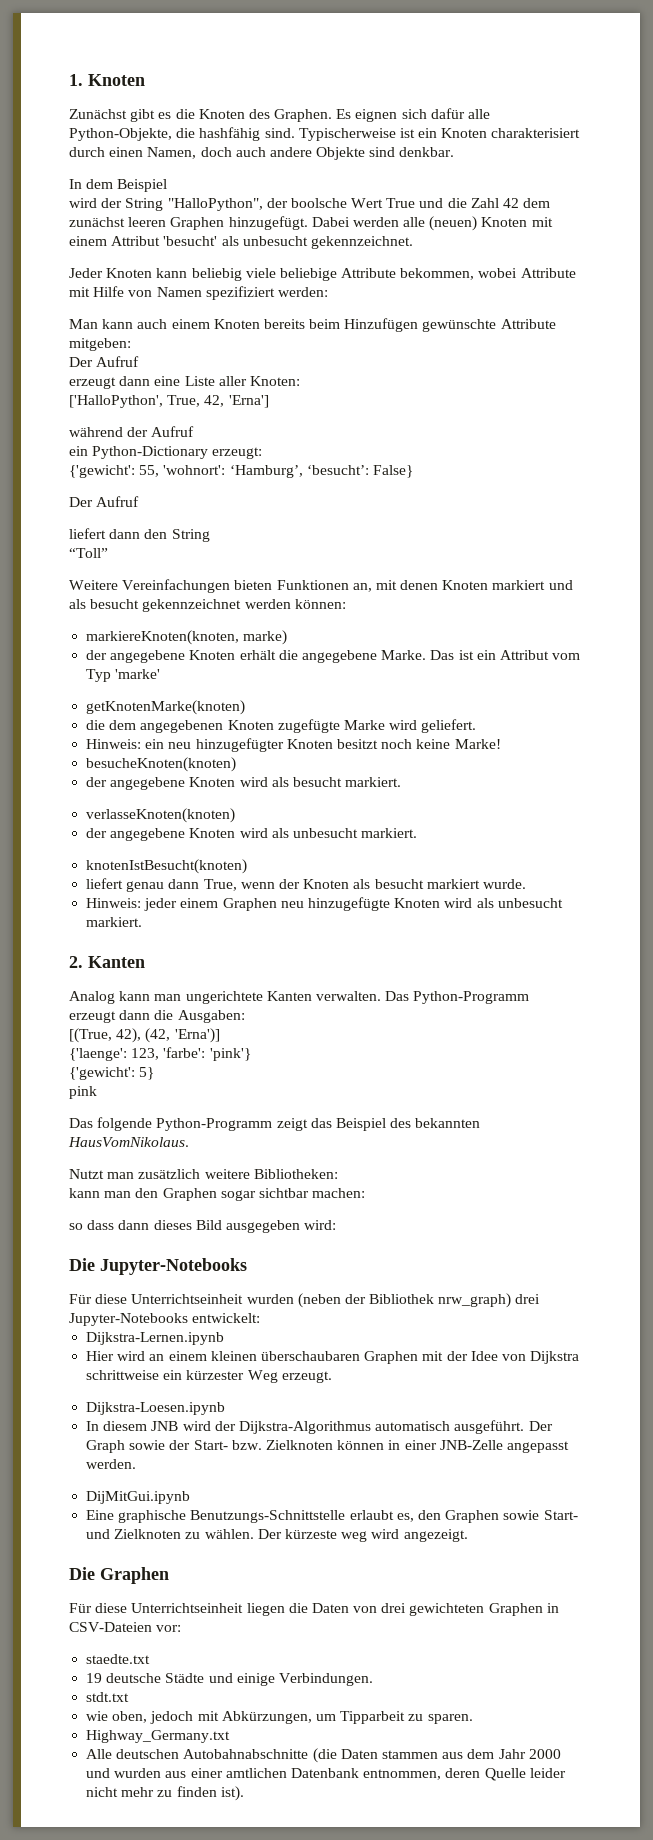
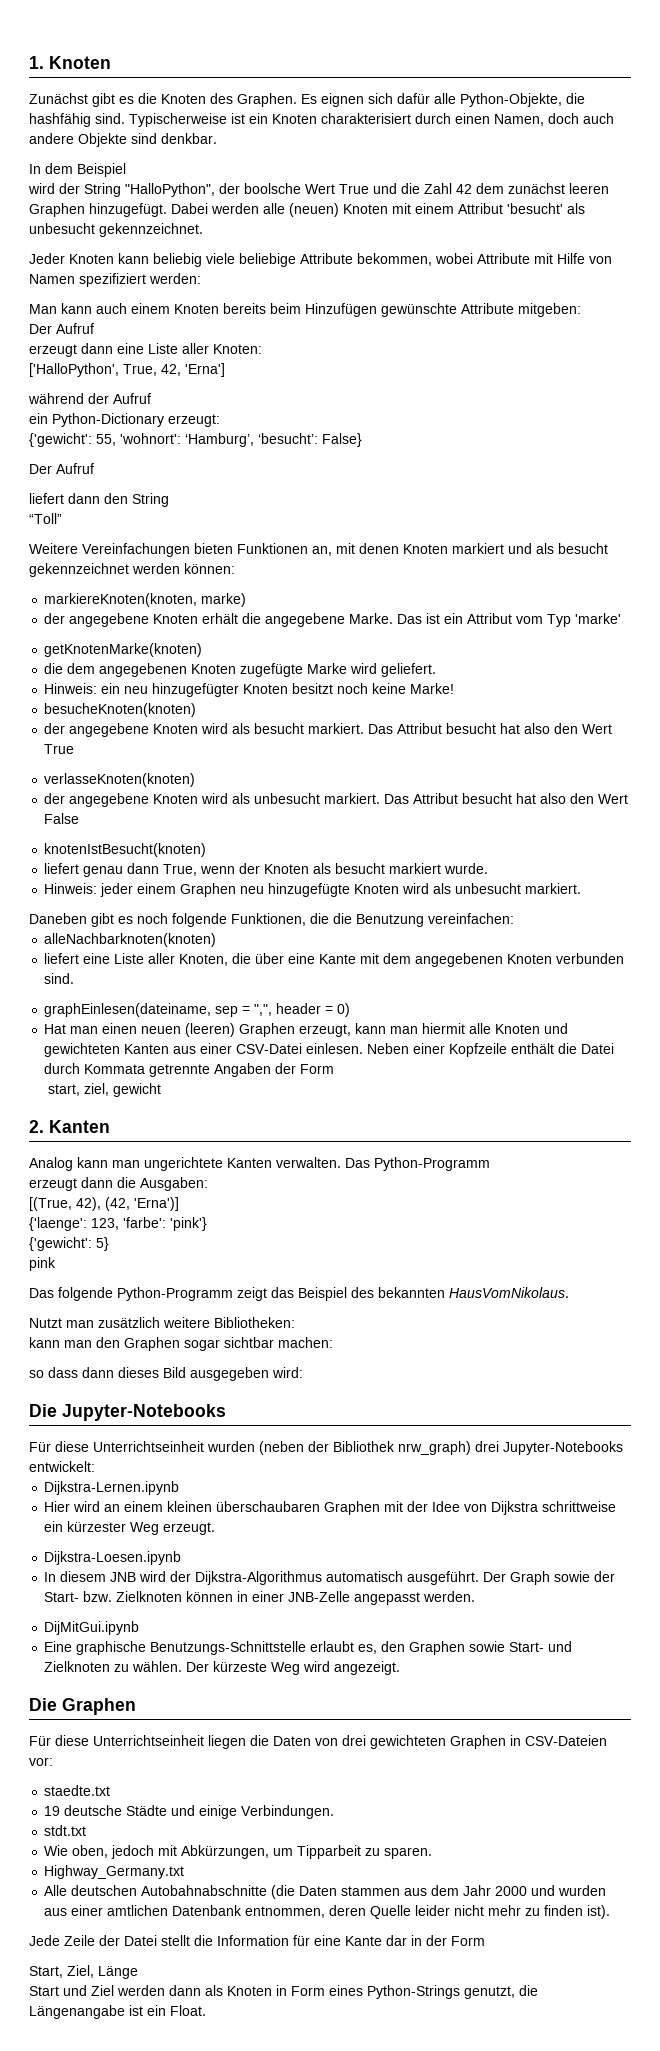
(402, 782) none -> [368,723,613,734] [44,744,75,754] Das Attribut besucht hat also den Wert True
(418, 833) none -> [384,793,629,804] [44,813,80,824] Das Attribut besucht hat also den Wert False
(143, 922) none -> [29,913,514,927] [44,933,217,947] [44,953,625,967] [44,973,75,984] [44,1003,351,1017] [44,1023,569,1037] [44,1043,615,1057] [44,1063,335,1077] [47,1083,161,1097] // Daneben gibt es noch folgende Funktionen, die die Benutzung vereinfachen: // alleNachbarknoten(knoten) // liefert eine Liste aller Knoten, die über eine Kante mit dem angegebenen Knoten verbunden sind. // graphEinlesen(dateiname, sep = ",", header = 0) // Hat man einen neuen (leeren) Graphen erzeugt, kann man hiermit alle Knoten und gewichteten Kanten aus einer CSV-Datei einlesen. Neben einer Kopfzeile enthält die Datei durch Kommata getrennte Angaben der Form // start, ziel, gewicht
[341,1531,368,1542] weg -> [271,1662,301,1675] Weg
[86,1711,109,1721] wie -> [44,1845,69,1856] Wie
(244, 1793) none -> [29,1935,485,1946] [29,1965,138,1979] [29,1985,538,1999] [29,2005,206,2019] // Jede Zeile der Datei stellt die Information für eine Kante dar in der Form // Start, Ziel, Länge // Start und Ziel werden dann als Knoten in Form eines Python-Strings genutzt, die Längenangabe ist ein Float.

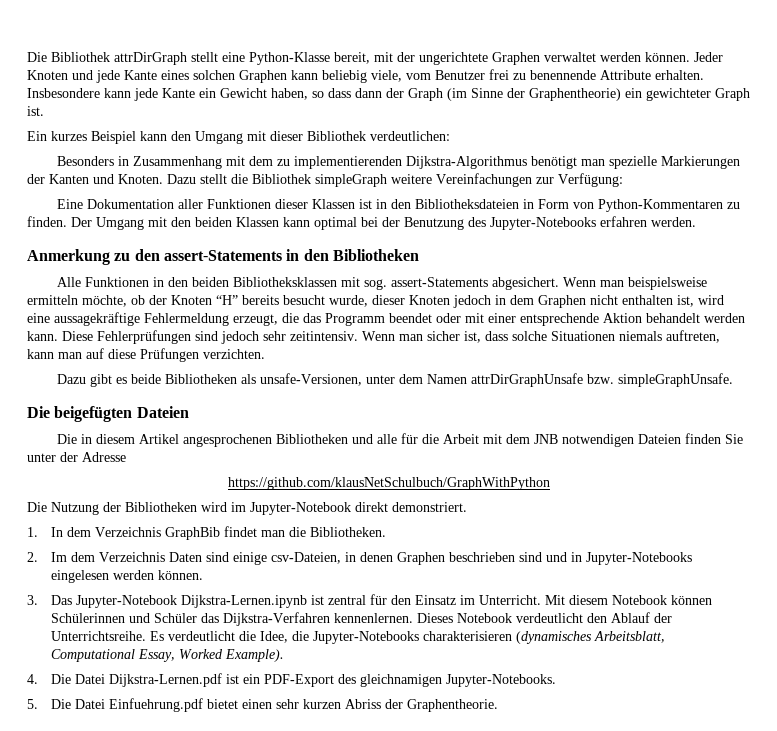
[29,56,111,69] [29,93,585,107] [29,113,614,127] [29,133,217,147] [29,163,126,177] [28,183,609,197] [29,203,585,217] [29,223,203,237] [29,253,612,267] [29,273,201,287] [29,303,581,317] [29,323,94,334] [29,343,262,357] [29,363,225,377] [28,393,151,404] [29,413,220,427] [29,433,362,447] [29,463,94,474] [29,493,169,507] [29,513,62,524] [29,543,608,557] [29,563,235,577] [44,593,247,607] [44,613,622,627] [44,643,203,657] [44,663,437,677] [44,683,455,697] [44,703,197,717] [44,723,613,737] [44,744,75,754] [44,773,196,787] [44,793,629,807] [44,813,80,824] [44,843,207,857] [44,863,489,877] [44,883,582,897] [29,913,514,927] [44,933,217,947] [44,953,625,967] [44,973,75,984] [44,1003,351,1017] [44,1023,569,1037] [44,1043,615,1057] [44,1063,335,1077] [47,1083,161,1097] [29,1120,110,1133] [29,1157,490,1171] [29,1177,208,1191] [29,1197,179,1211] [29,1217,207,1231] [29,1237,109,1251] [29,1257,56,1271] [29,1287,569,1301] [29,1317,295,1328] [29,1337,333,1351] [29,1367,303,1381] [29,1404,226,1421] [29,1441,623,1455] [29,1461,95,1472] [44,1481,180,1495] [44,1501,617,1515] [44,1521,216,1535] [44,1551,182,1565] [44,1571,616,1585] [44,1591,476,1605] [44,1621,140,1635] [44,1641,573,1655] [44,1661,401,1675] [29,1698,136,1715] [29,1735,607,1749] [29,1757,53,1766] [44,1785,111,1796] [44,1805,335,1819] [44,1825,87,1836] [44,1845,433,1859] [44,1865,185,1879] [44,1885,607,1899] [44,1905,611,1919] [29,1935,485,1946] [29,1965,138,1979] [29,1985,538,1999] [29,2005,206,2019] 1. Knoten // Zunächst gibt es die Knoten des Graphen. Es eignen sich dafür alle Python-Objekte, die hashfähig sind. Typischerweise ist ein Knoten charakterisiert durch einen Namen, doch auch andere Objekte sind denkbar. // In dem Beispiel // wird der String "HalloPython", der boolsche Wert True und die Zahl 42 dem zunächst leeren Graphen hinzugefügt. Dabei werden alle (neuen) Knoten mit einem Attribut 'besucht' als unbesucht gekennzeichnet. // Jeder Knoten kann beliebig viele beliebige Attribute bekommen, wobei Attribute mit Hilfe von Namen spezifiziert werden: // Man kann auch einem Knoten bereits beim Hinzufügen gewünschte Attribute mitgeben: // Der Aufruf // erzeugt dann eine Liste aller Knoten: // ['HalloPython', True, 42, 'Erna'] // während der Aufruf // ein Python-Dictionary erzeugt: // {'gewicht': 55, 'wohnort': ‘Hamburg’, ‘besucht’: False} // Der Aufruf // liefert dann den String // “Toll” // Weitere Vereinfachungen bieten Funktionen an, mit denen Knoten markiert und als besucht gekennzeichnet werden können: // markiereKnoten(knoten, marke) // der angegebene Knoten erhält die angegebene Marke. Das ist ein Attribut vom Typ 'marke' // getKnotenMarke(knoten) // die dem angegebenen Knoten zugefügte Marke wird geliefert. // Hinweis: ein neu hinzugefügter Knoten besitzt noch keine Marke! // besucheKnoten(knoten) // der angegebene Knoten wird als besucht markiert. Das Attribut besucht hat also den Wert True // verlasseKnoten(knoten) // der angegebene Knoten wird als unbesucht markiert. Das Attribut besucht hat also den Wert False // knotenIstBesucht(knoten) // liefert genau dann True, wenn der Knoten als besucht markiert wurde. // Hinweis: jeder einem Graphen neu hinzugefügte Knoten wird als unbesucht markiert. // Daneben gibt es noch folgende Funktionen, die die Benutzung vereinfachen: // alleNachbarknoten(knoten) // liefert eine Liste aller Knoten, die über eine Kante mit dem angegebenen Knoten verbunden sind. // graphEinlesen(dateiname, sep = ",", header = 0) // Hat man einen neuen (leeren) Graphen erzeugt, kann man hiermit alle Knoten und gewichteten Kanten aus einer CSV-Datei einlesen. Neben einer Kopfzeile enthält die Datei durch Kommata getrennte Angaben der Form // start, ziel, gewicht // 2. Kanten // Analog kann man ungerichtete Kanten verwalten. Das Python-Programm // erzeugt dann die Ausgaben: // [(True, 42), (42, 'Erna')] // {'laenge': 123, 'farbe': 'pink'} // {'gewicht': 5} // pink // Das folgende Python-Programm zeigt das Beispiel des bekannten HausVomNikolaus. // Nutzt man zusätzlich weitere Bibliotheken: // kann man den Graphen sogar sichtbar machen: // so dass dann dieses Bild ausgegeben wird: // Die Jupyter-Notebooks // Für diese Unterrichtseinheit wurden (neben der Bibliothek nrw_graph) drei Jupyter-Notebooks entwickelt: // Dijkstra-Lernen.ipynb // Hier wird an einem kleinen überschaubaren Graphen mit der Idee von Dijkstra schrittweise ein kürzester Weg erzeugt. // Dijkstra-Loesen.ipynb // In diesem JNB wird der Dijkstra-Algorithmus automatisch ausgeführt. Der Graph sowie der Start- bzw. Zielknoten können in einer JNB-Zelle angepasst werden. // DijMitGui.ipynb // Eine graphische Benutzungs-Schnittstelle erlaubt es, den Graphen sowie Start- und Zielknoten zu wählen. Der kürzeste Weg wird angezeigt. // Die Graphen // Für diese Unterrichtseinheit liegen die Daten von drei gewichteten Graphen in CSV-Dateien vor: // staedte.txt // 19 deutsche Städte und einige Verbindungen. // stdt.txt // Wie oben, jedoch mit Abkürzungen, um Tipparbeit zu sparen. // Highway_Germany.txt // Alle deutschen Autobahnabschnitte (die Daten stammen aus dem Jahr 2000 und wurden aus einer amtlichen Datenbank entnommen, deren Quelle leider nicht mehr zu finden ist). // Jede Zeile der Datei stellt die Information für eine Kante dar in der Form // Start, Ziel, Länge // Start und Ziel werden dann als Knoten in Form eines Python-Strings genutzt, die Längenangabe ist ein Float. -> [27,52,723,65] [27,69,704,83] [27,88,750,101] [27,106,44,116] [27,131,450,144] [56,156,740,169] [27,173,623,187] [56,199,740,212] [27,216,696,230] [27,249,419,265] [56,277,707,290] [27,295,724,308] [27,312,745,326] [27,330,720,344] [27,348,265,362] [56,373,733,387] [27,406,189,422] [56,433,743,447] [27,452,126,462] [227,477,550,490] [27,502,467,515] [27,526,386,540] [27,552,692,565] [50,570,203,583] [27,594,712,608] [50,612,672,626] [50,631,665,644] [50,649,284,662] [27,673,556,687] [27,698,498,712] Die Bibliothek attrDirGraph stellt eine Python-Klasse bereit, mit der ungerichtete Graphen verwaltet werden können. Jeder Knoten und jede Kante eines solchen Graphen kann beliebig viele, vom Benutzer frei zu benennende Attribute erhalten. Insbesondere kann jede Kante ein Gewicht haben, so dass dann der Graph (im Sinne der Graphentheorie) ein gewichteter Graph ist. // Ein kurzes Beispiel kann den Umgang mit dieser Bibliothek verdeutlichen: // Besonders in Zusammenhang mit dem zu implementierenden Dijkstra-Algorithmus benötigt man spezielle Markierungen der Kanten und Knoten. Dazu stellt die Bibliothek simpleGraph weitere Vereinfachungen zur Verfügung: // Eine Dokumentation aller Funktionen dieser Klassen ist in den Bibliotheksdateien in Form von Python-Kommentaren zu finden. Der Umgang mit den beiden Klassen kann optimal bei der Benutzung des Jupyter-Notebooks erfahren werden. // Anmerkung zu den assert-Statements in den Bibliotheken // Alle Funktionen in den beiden Bibliotheksklassen mit sog. assert-Statements abgesichert. Wenn man beispielsweise ermitteln möchte, ob der Knoten “H” bereits besucht wurde, dieser Knoten jedoch in dem Graphen nicht enthalten ist, wird eine aussagekräftige Fehlermeldung erzeugt, die das Programm beendet oder mit einer entsprechende Aktion behandelt werden kann. Diese Fehlerprüfungen sind jedoch sehr zeitintensiv. Wenn man sicher ist, dass solche Situationen niemals auftreten, kann man auf diese Prüfungen verzichten. // Dazu gibt es beide Bibliotheken als unsafe-Versionen, unter dem Namen attrDirGraphUnsafe bzw. simpleGraphUnsafe. // Die beigefügten Dateien // Die in diesem Artikel angesprochenen Bibliotheken und alle für die Arbeit mit dem JNB notwendigen Dateien finden Sie unter der Adresse // https://github.com/klausNetSchulbuch/GraphWithPython // Die Nutzung der Bibliotheken wird im Jupyter-Notebook direkt demonstriert. // 1. In dem Verzeichnis GraphBib findet man die Bibliotheken. // 2. Im dem Verzeichnis Daten sind einige csv-Dateien, in denen Graphen beschrieben sind und in Jupyter-Notebooks eingelesen werden können. // 3. Das Jupyter-Notebook Dijkstra-Lernen.ipynb ist zentral für den Einsatz im Unterricht. Mit diesem Notebook können Schülerinnen und Schüler das Dijkstra-Verfahren kennenlernen. Dieses Notebook verdeutlicht den Ablauf der Unterrichtsreihe. Es verdeutlicht die Idee, die Jupyter-Notebooks charakterisieren (dynamisches Arbeitsblatt, Computational Essay, Worked Example). // 4. Die Datei Dijkstra-Lernen.pdf ist ein PDF-Export des gleichnamigen Jupyter-Notebooks. // 5. Die Datei Einfuehrung.pdf bietet einen sehr kurzen Abriss der Graphentheorie.

